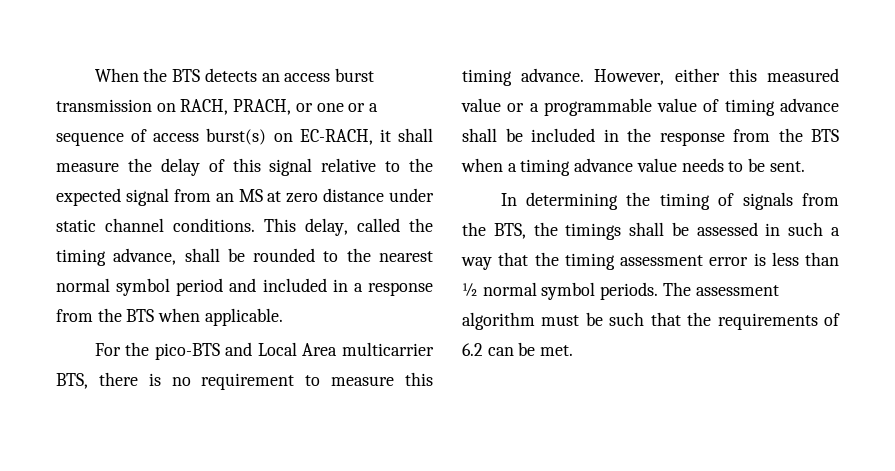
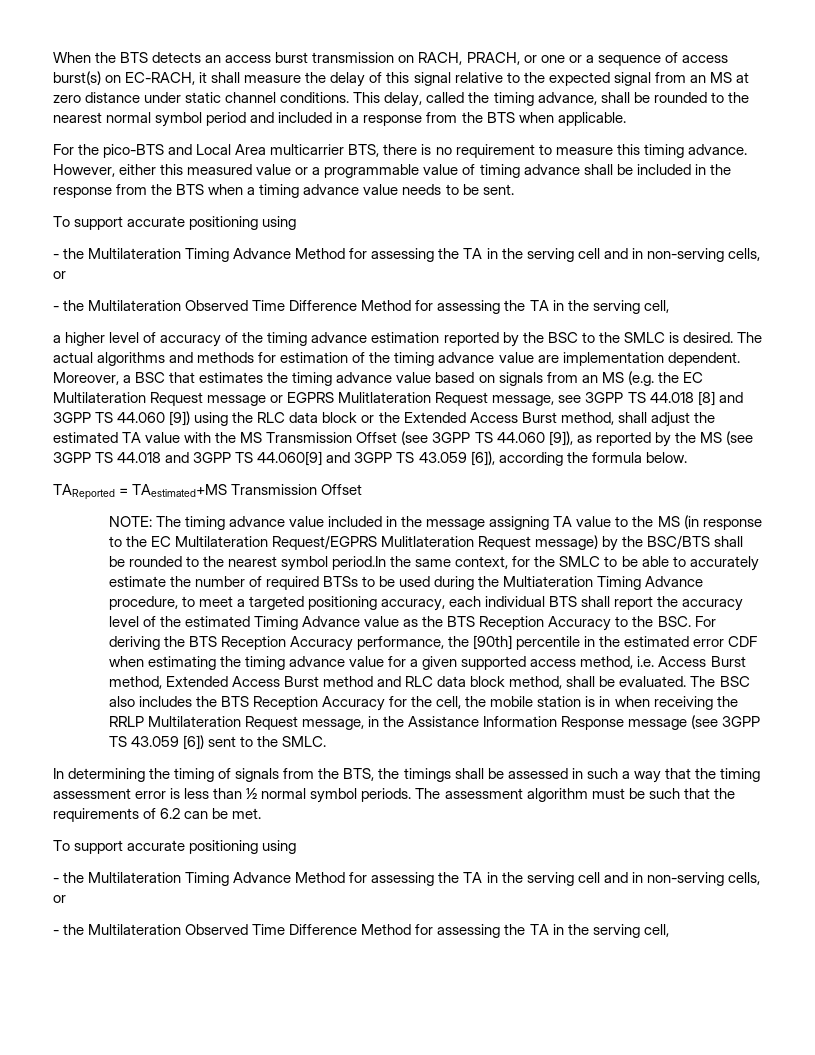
(805, 166) none -> [53,216,297,230] [53,248,760,262] [53,271,66,279] [53,300,669,314] [53,332,762,347] [53,352,740,366] [53,371,703,386] [53,391,743,406] [53,411,715,427] [53,431,753,447] [53,451,687,466] [53,484,363,500] [108,515,762,530] [108,535,744,551] [108,556,759,571] [108,576,704,590] [108,596,744,611] [108,616,716,631] [108,635,758,651] [108,656,746,670] [108,676,750,689] [108,696,738,711] [108,715,761,730] [108,735,327,750] // To support accurate positioning using // - the Multilateration Timing Advance Method for assessing the TA in the serving cell and in non-serving cells, or // - the Multilateration Observed Time Difference Method for assessing the TA in the serving cell, // a higher level of accuracy of the timing advance estimation reported by the BSC to the SMLC is desired. The actual algorithms and methods for estimation of the timing advance value are implementation dependent. Moreover, a BSC that estimates the timing advance value based on signals from an MS (e.g. the EC Multilateration Request message or EGPRS Mulitlateration Request message, see 3GPP TS 44.018 [8] and 3GPP TS 44.060 [9]) using the RLC data block or the Extended Access Burst method, shall adjust the estimated TA value with the MS Transmission Offset (see 3GPP TS 44.060 [9]), as reported by the MS (see 3GPP TS 44.018 and 3GPP TS 44.060[9] and 3GPP TS 43.059 [6]), according the formula below. // TAReported = TAestimated+MS Transmission Offset // NOTE: The timing advance value included in the message assigning TA value to the MS (in response to the EC Multilateration Request/EGPRS Mulitlateration Request message) by the BSC/BTS shall be rounded to the nearest symbol period.In the same context, for the SMLC to be able to accurately estimate the number of required BTSs to be used during the Multiateration Timing Advance procedure, to meet a targeted positioning accuracy, each individual BTS shall report the accuracy level of the estimated Timing Advance value as the BTS Reception Accuracy to the BSC. For deriving the BTS Reception Accuracy performance, the [90th] percentile in the estimated error CDF when estimating the timing advance value for a given supported access method, i.e. Access Burst method, Extended Access Burst method and RLC data block method, shall be evaluated. The BSC also includes the BTS Reception Accuracy for the cell, the mobile station is in when receiving the RRLP Multilateration Request message, in the Assistance Information Response message (see 3GPP TS 43.059 [6]) sent to the SMLC.
(574, 350) none -> [53,840,297,854] [53,872,760,886] [53,895,66,903] [53,924,669,938] // To support accurate positioning using // - the Multilateration Timing Advance Method for assessing the TA in the serving cell and in non-serving cells, or // - the Multilateration Observed Time Difference Method for assessing the TA in the serving cell,

